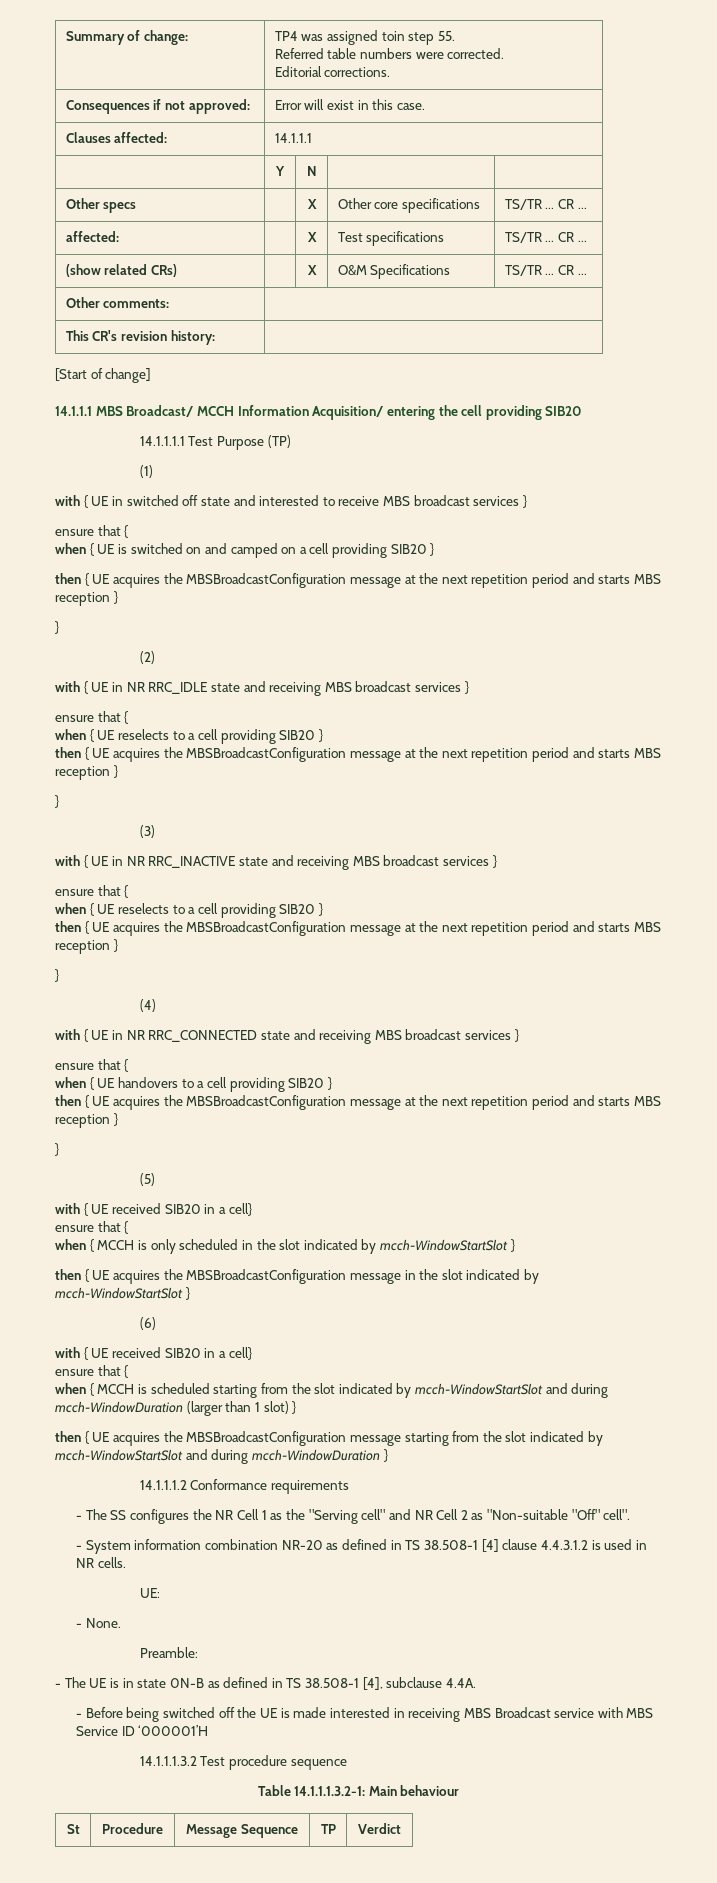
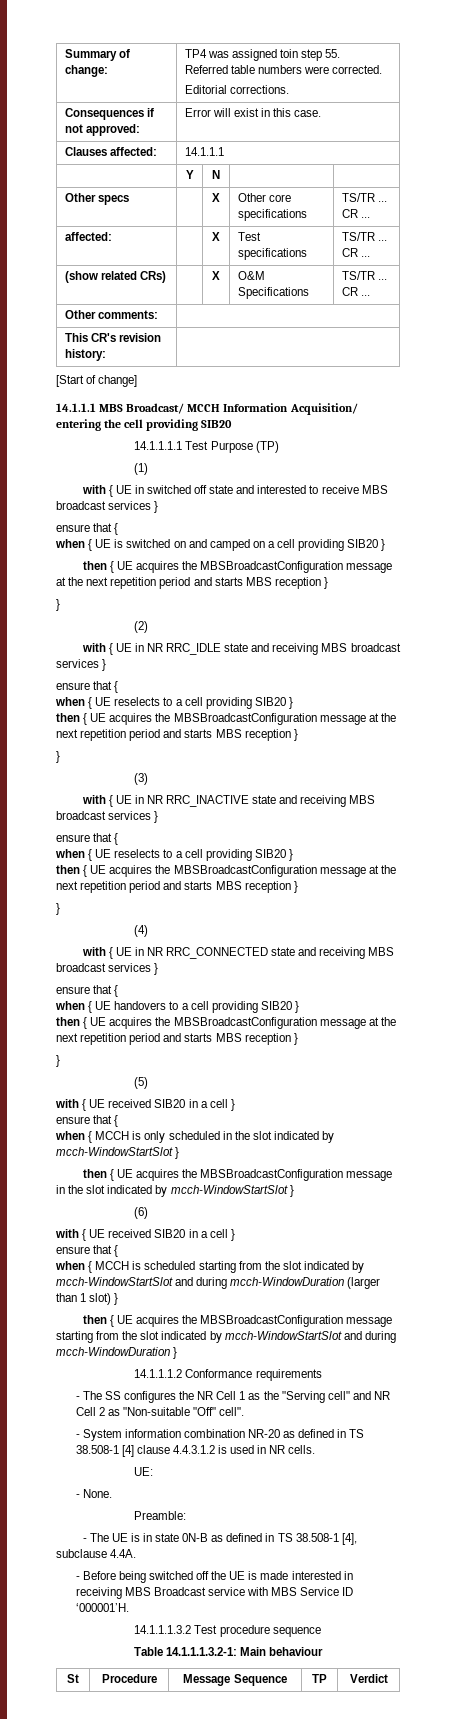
[228,1203,252,1216] cell} -> [209,1099,235,1111] cell }
[228,1347,252,1360] cell} -> [209,1229,235,1241] cell }
[138,1725,209,1736] ‘000001’H -> [75,1603,129,1612] ‘000001’H.

